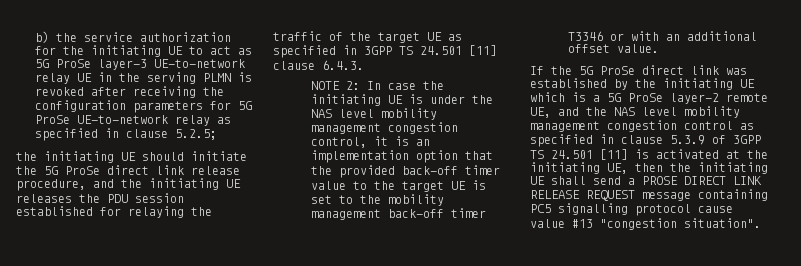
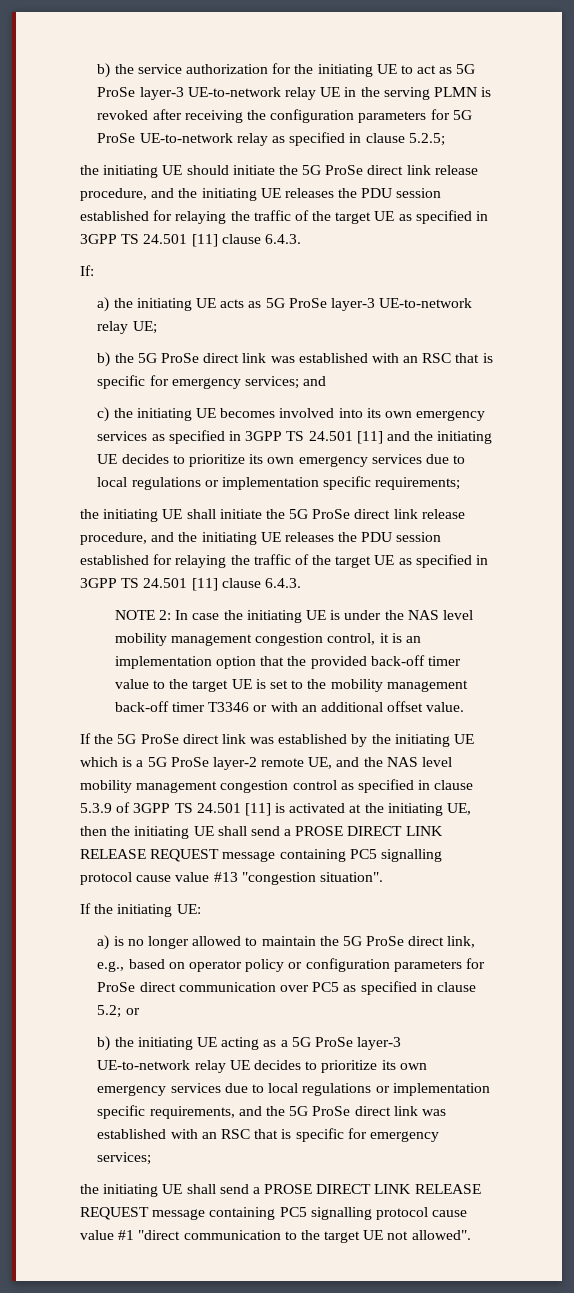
(364, 65) none -> [80,265,94,276] [97,297,473,312] [97,321,157,334] [97,352,493,367] [97,375,327,389] [97,407,486,422] [97,430,493,444] [97,454,466,467] [97,476,461,490] [80,509,465,522] [80,532,442,545] [80,554,489,568] [80,578,301,591] // If: // a) the initiating UE acts as 5G ProSe layer-3 UE-to-network relay UE; // b) the 5G ProSe direct link was established with an RSC that is specific for emergency services; and // c) the initiating UE becomes involved into its own emergency services as specified in 3GPP TS 24.501 [11] and the initiating UE decides to prioritize its own emergency services due to local regulations or implementation specific requirements; // the initiating UE shall initiate the 5G ProSe direct link release procedure, and the initiating UE releases the PDU session established for relaying the traffic of the target UE as specified in 3GPP TS 24.501 [11] clause 6.4.3.
(761, 223) none -> [80,903,201,917] [97,935,476,950] [97,958,485,972] [97,981,476,995] [97,1005,140,1018] [97,1036,402,1051] [97,1060,427,1073] [97,1083,490,1096] [97,1105,446,1119] [97,1128,439,1142] [97,1152,152,1165] [80,1184,481,1197] [80,1207,468,1220] [80,1230,471,1243] // If the initiating UE: // a) is no longer allowed to maintain the 5G ProSe direct link, e.g., based on operator policy or configuration parameters for ProSe direct communication over PC5 as specified in clause 5.2; or // b) the initiating UE acting as a 5G ProSe layer-3 UE-to-network relay UE decides to prioritize its own emergency services due to local regulations or implementation specific requirements, and the 5G ProSe direct link was established with an RSC that is specific for emergency services; // the initiating UE shall send a PROSE DIRECT LINK RELEASE REQUEST message containing PC5 signalling protocol cause value #1 "direct communication to the target UE not allowed".

